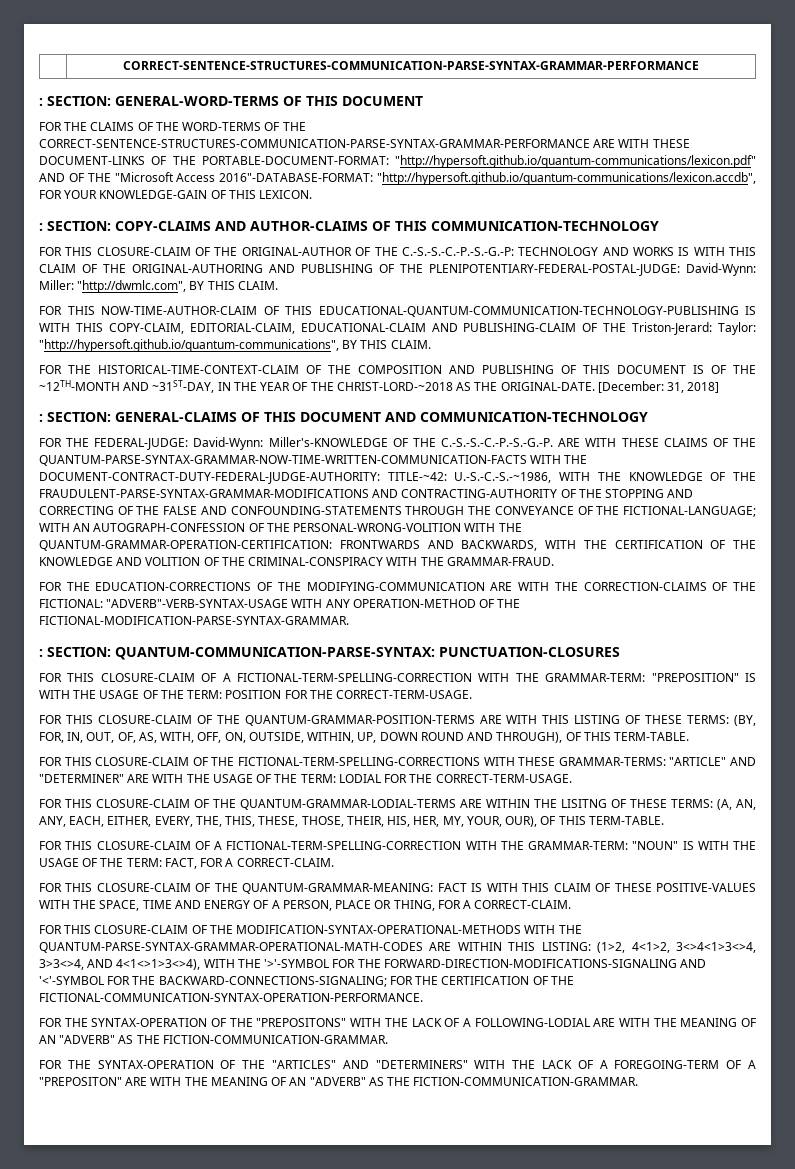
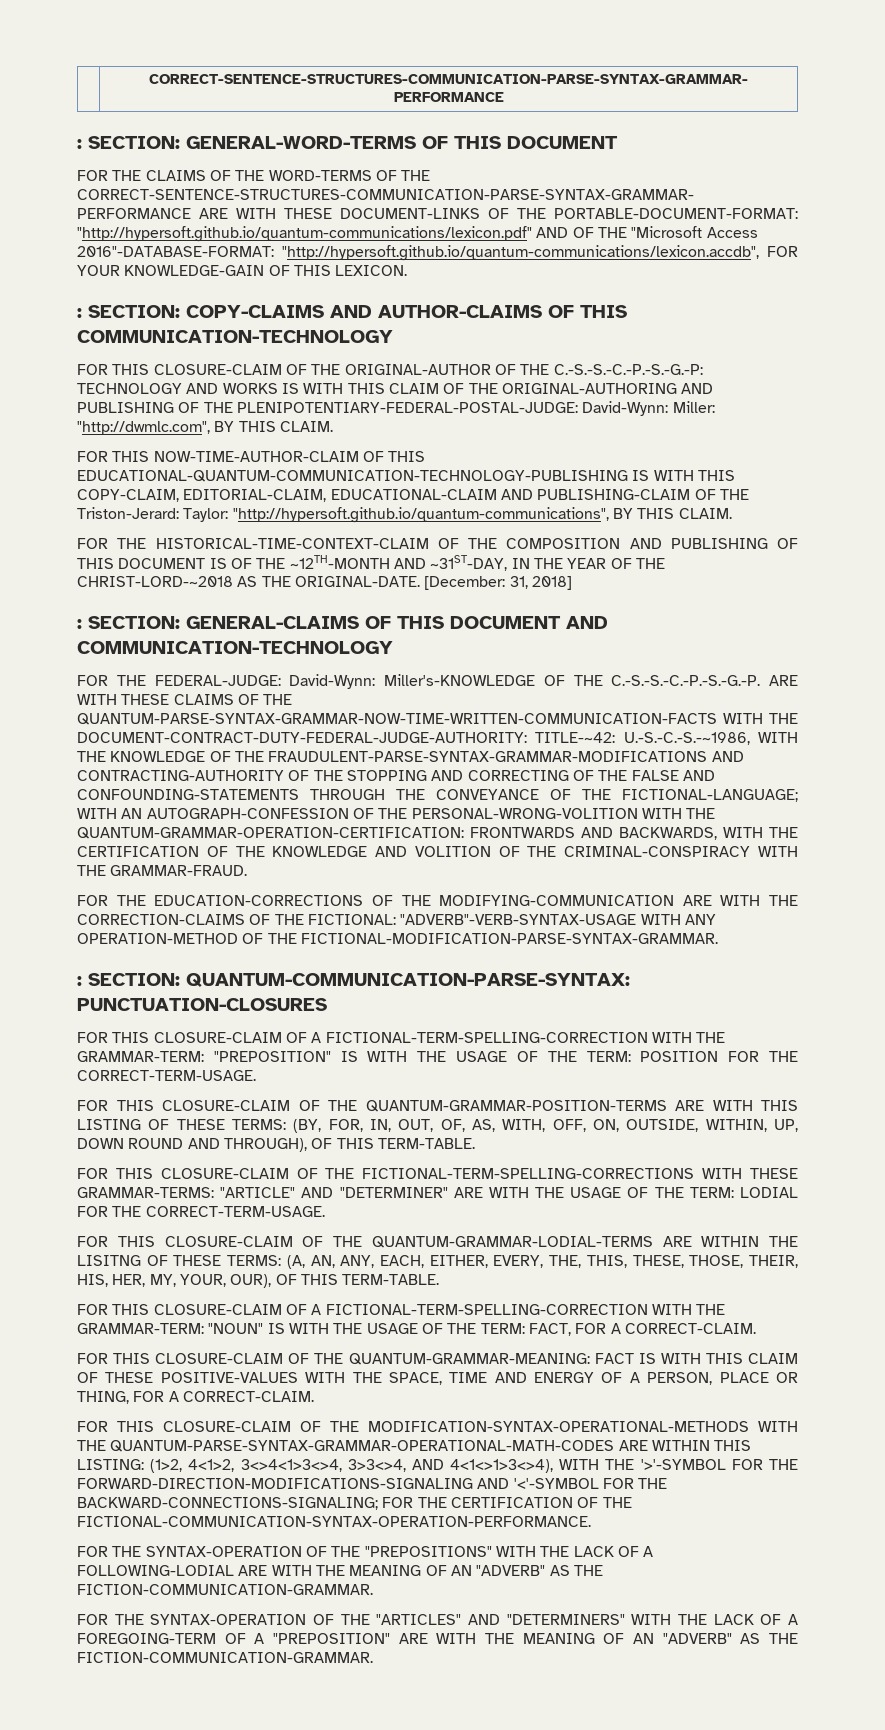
[256,1018,347,1027] "PREPOSITONS" -> [364,1546,492,1557] "PREPOSITIONS"
[39,1077,122,1086] "PREPOSITON" -> [273,1633,390,1644] "PREPOSITION"

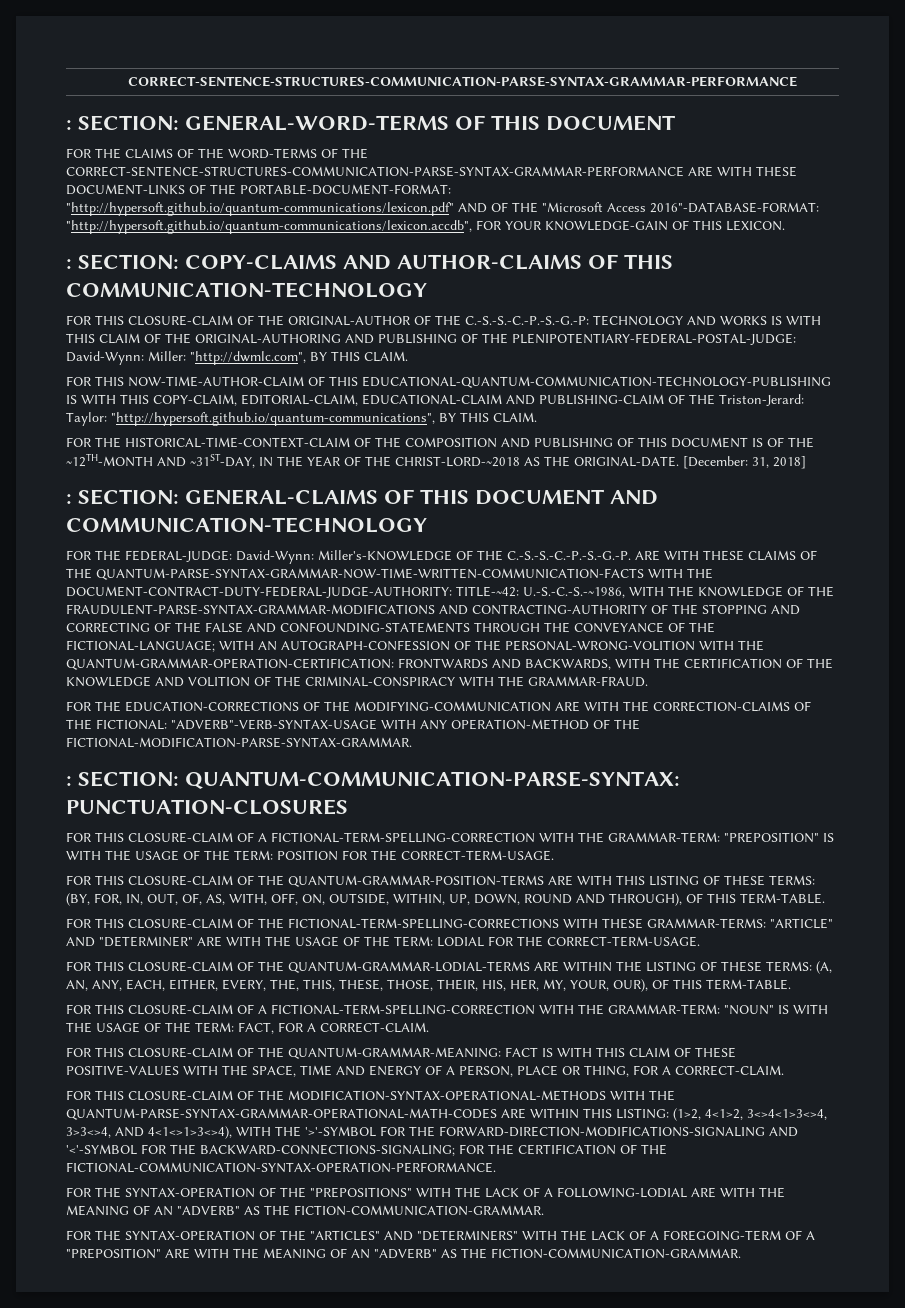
[77,1138,124,1149] DOWN -> [474,894,520,905] DOWN,
[77,1255,141,1266] LISITNG -> [646,961,696,972] LISTING

